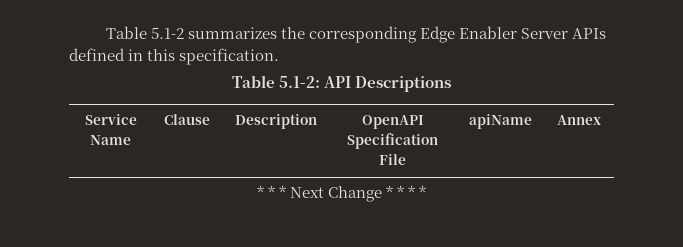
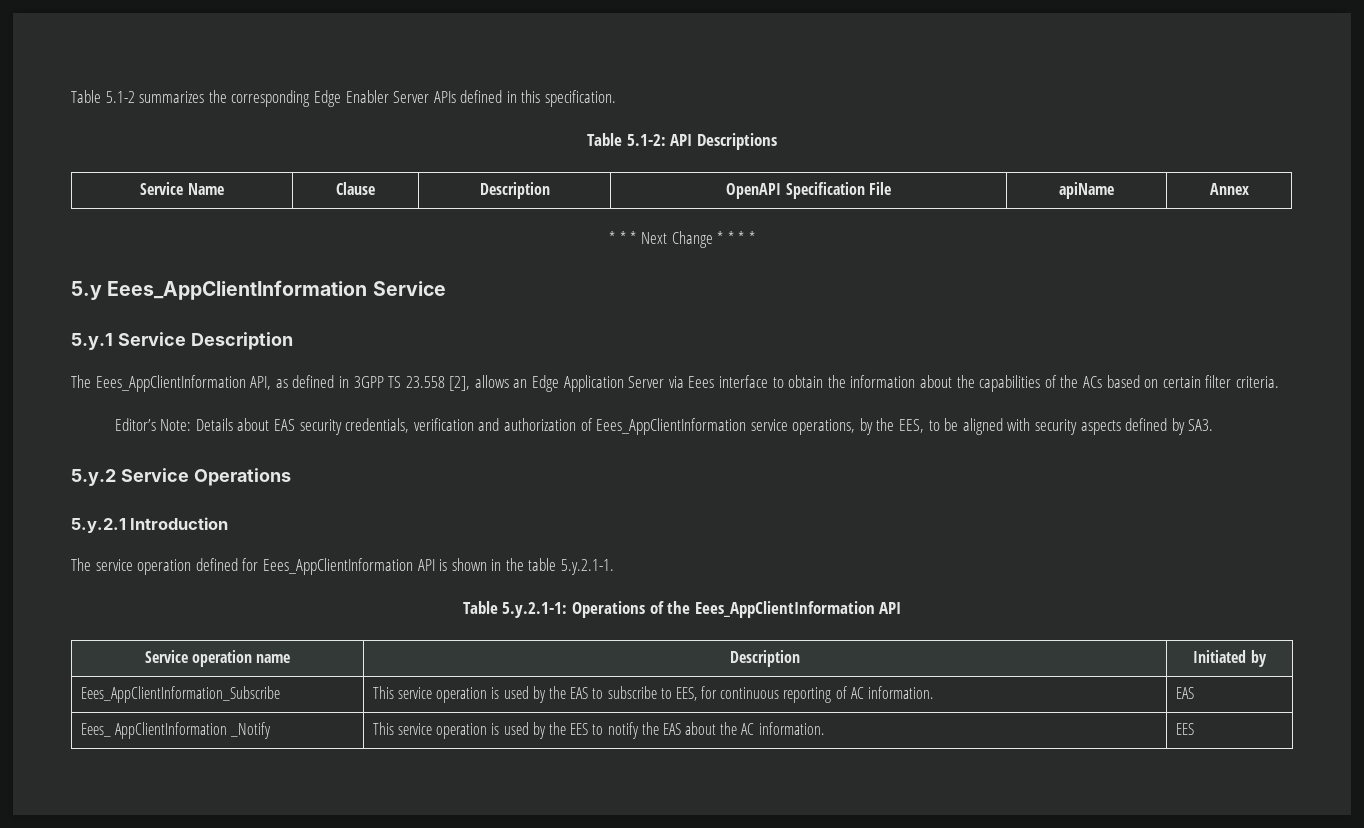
(427, 191) none -> [71,280,446,300] [71,332,293,350] [71,375,1279,392] [114,418,1214,435] [71,468,291,486] [71,517,229,533] [71,558,615,575] [462,601,902,618] [144,650,291,667] [730,650,800,667] [1193,650,1267,667] [80,686,280,703] [372,686,933,703] [1175,687,1194,699] [80,722,272,739] [372,722,824,739] [1175,723,1194,735] // 5.y Eees_AppClientInformation Service // 5.y.1 Service Description // The Eees_AppClientInformation API, as defined in 3GPP TS 23.558 [2], allows an Edge Application Server via Eees interface to obtain the information about the capabilities of the ACs based on certain filter criteria. // Editor’s Note: Details about EAS security credentials, verification and authorization of Eees_AppClientInformation service operations, by the EES, to be aligned with security aspects defined by SA3. // 5.y.2 Service Operations // 5.y.2.1 Introduction // The service operation defined for Eees_AppClientInformation API is shown in the table 5.y.2.1-1. // Table 5.y.2.1-1: Operations of the Eees_AppClientInformation API // Service operation name | Description | Initiated by // Eees_AppClientInformation_Subscribe | This service operation is used by the EAS to subscribe to EES, for continuous reporting of AC information. | EAS // Eees_ AppClientInformation _Notify | This service operation is used by the EES to notify the EAS about the AC information. | EES

